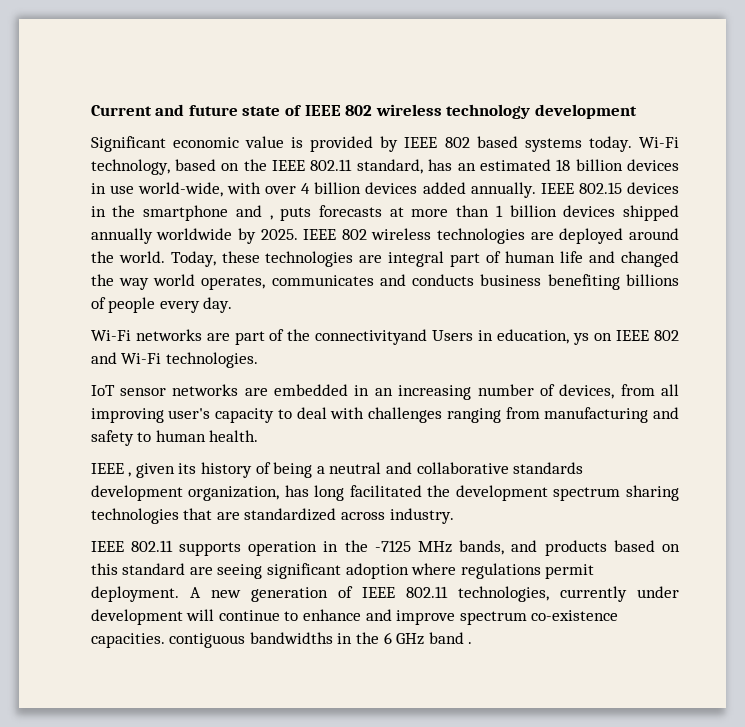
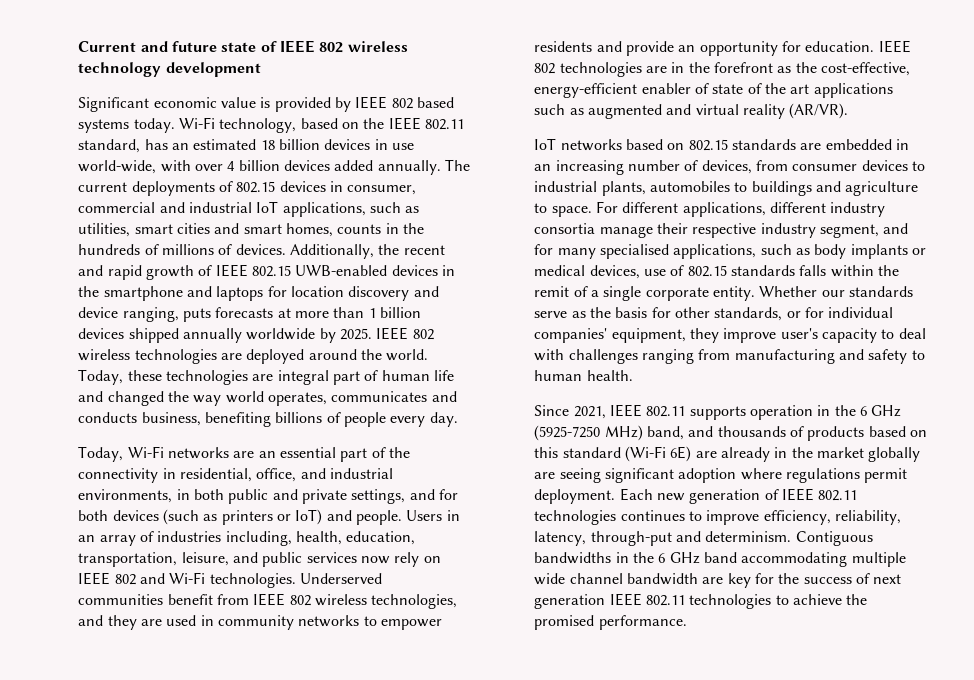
(536, 190) none -> [444,159,470,171] [78,181,417,196] [78,201,420,217] [78,223,424,237] [78,244,445,259] [78,265,213,280] The current deployments of 802.15 devices in consumer, commercial and industrial IoT applications, such as utilities, smart cities and smart homes, counts in the hundreds of millions of devices. Additionally, the recent and rapid growth of
(622, 188) none -> [295,265,388,276] UWB-enabled
[269,215,273,220] , -> [216,286,439,301] [78,307,179,322] laptops for location discovery and device ranging,
[480,274,542,286] business -> [141,412,201,426] business,
(233, 305) none -> [78,446,124,462] Today,
(230, 337) none -> [258,447,336,458] an essential
[315,329,590,345] connectivityand Users in education, ys -> [78,468,393,483] [78,489,458,504] [78,509,460,525] [78,531,416,546] [78,552,420,567] connectivity in residential, office, and industrial environments, in both public and private settings, and for both devices (such as printers or IoT) and people. Users in an array of industries including, health, education, transportation, leisure, and public services now rely
[90,384,239,396] // IoT sensor networks -> [299,573,382,584] [78,593,458,609] [78,615,442,630] [534,40,911,56] [534,62,910,77] [534,83,893,98] [534,103,849,119] [534,138,796,151] Underserved communities benefit from IEEE 802 wireless technologies, and they are used in community networks to empower residents and provide an opportunity for education. IEEE 802 technologies are in the forefront as the cost-effective, energy-efficient enabler of state of the art applications such as augmented and virtual reality (AR/VR). // IoT networks based on 802.15 standards
[661,384,679,396] [90,408,164,423] all improving -> [792,160,925,171] [534,181,919,196] [534,201,886,217] [534,223,909,238] [534,244,926,259] [534,265,899,279] [534,286,913,301] [534,307,894,321] [534,328,777,343] consumer devices to industrial plants, automobiles to buildings and agriculture to space. For different applications, different industry consortia manage their respective industry segment, and for many specialised applications, such as body implants or medical devices, use of 802.15 standards falls within the remit of a single corporate entity. Whether our standards serve as the basis for other standards, or for individual companies' equipment, they improve
[90,462,584,478] [90,485,679,501] [90,508,454,524] IEEE , given its history of being a neutral and collaborative standards development organization, has long facilitated the development spectrum sharing technologies that are standardized across industry. // -> [534,405,606,419] Since 2021,
[374,540,538,555] -7125 MHz bands, and -> [859,405,902,417] [534,425,804,441] 6 GHz (5925-7250 MHz) band, and thousands of
(186, 569) none -> [624,446,921,462] (Wi-Fi 6E) are already in the market globally
[189,587,201,598] A -> [619,488,653,501] Each
[457,586,679,602] [90,609,619,625] [90,633,246,648] technologies, currently under development will continue to enhance and improve spectrum co-existence capacities. contiguous -> [534,510,901,525] [534,531,873,546] technologies continues to improve efficiency, reliability, latency, through-put and determinism. Contiguous
[468,642,473,644] . -> [741,552,906,567] [534,573,902,588] [534,593,868,609] [534,615,687,630] accommodating multiple wide channel bandwidth are key for the success of next generation IEEE 802.11 technologies to achieve the promised performance.

